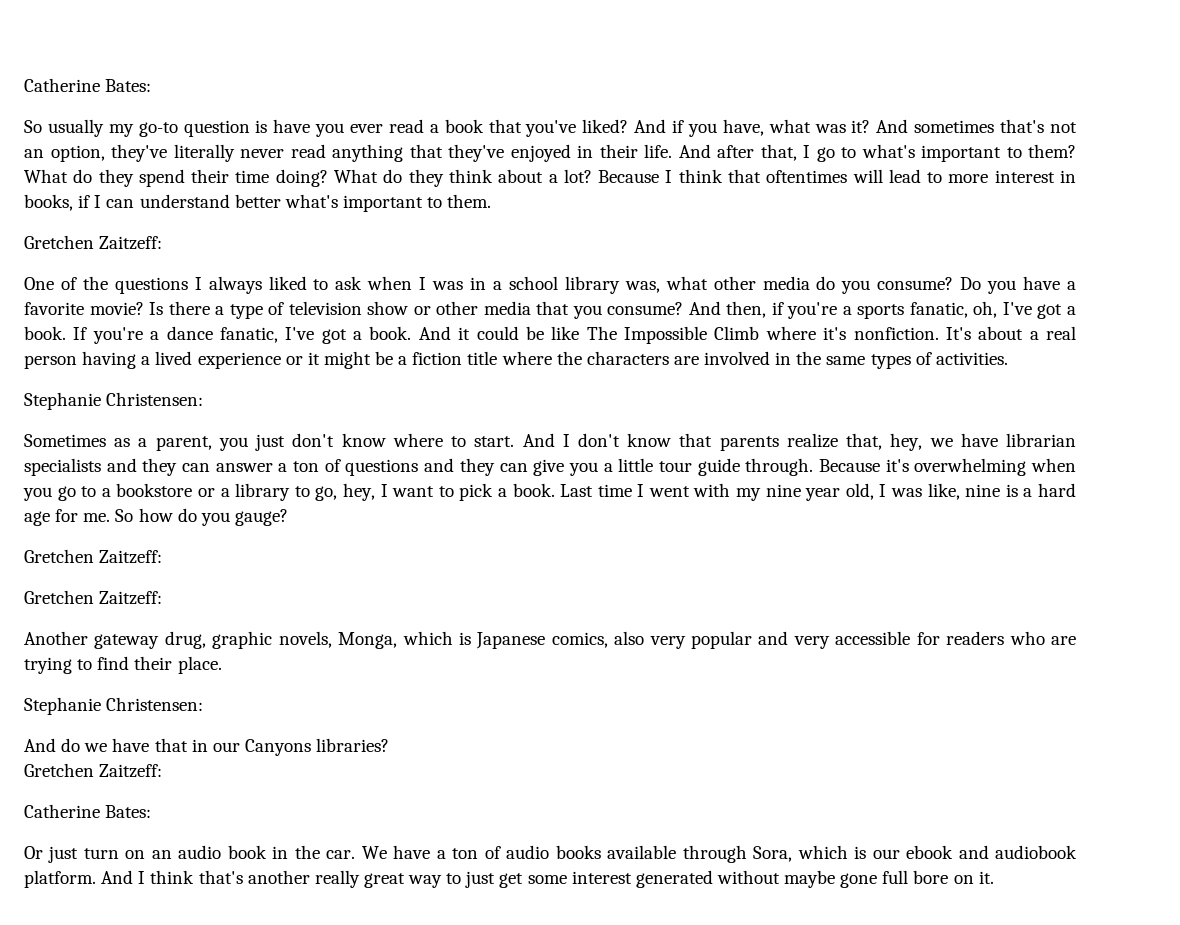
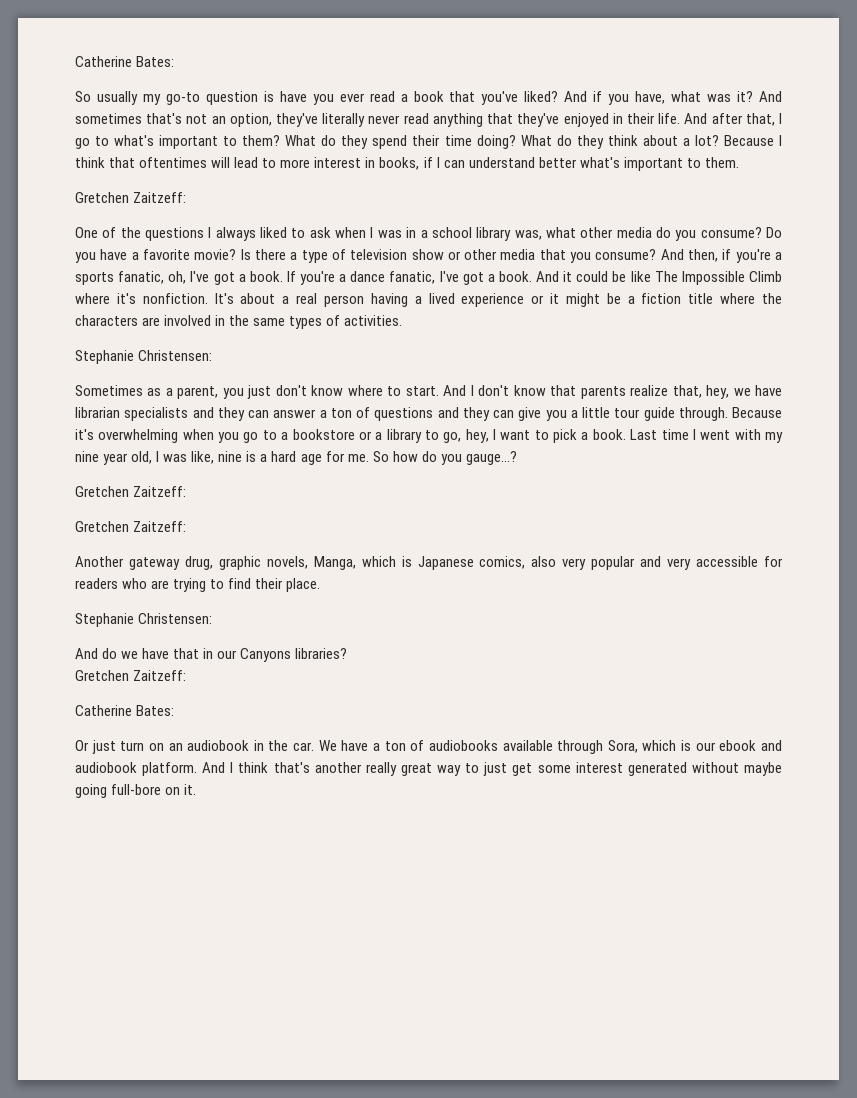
[234,509,288,526] gauge? -> [465,451,517,465] gauge…?
[338,632,398,649] Monga, -> [313,556,356,570] Manga,
[178,845,267,859] audio book -> [187,740,250,751] audiobook
[506,845,601,859] audio books -> [428,740,498,751] audiobooks
[840,870,949,888] gone full bore -> [75,784,162,798] going full-bore

